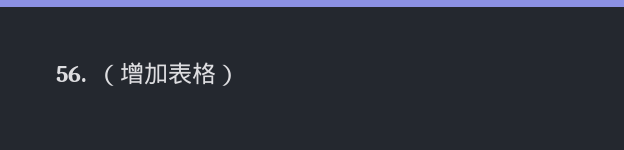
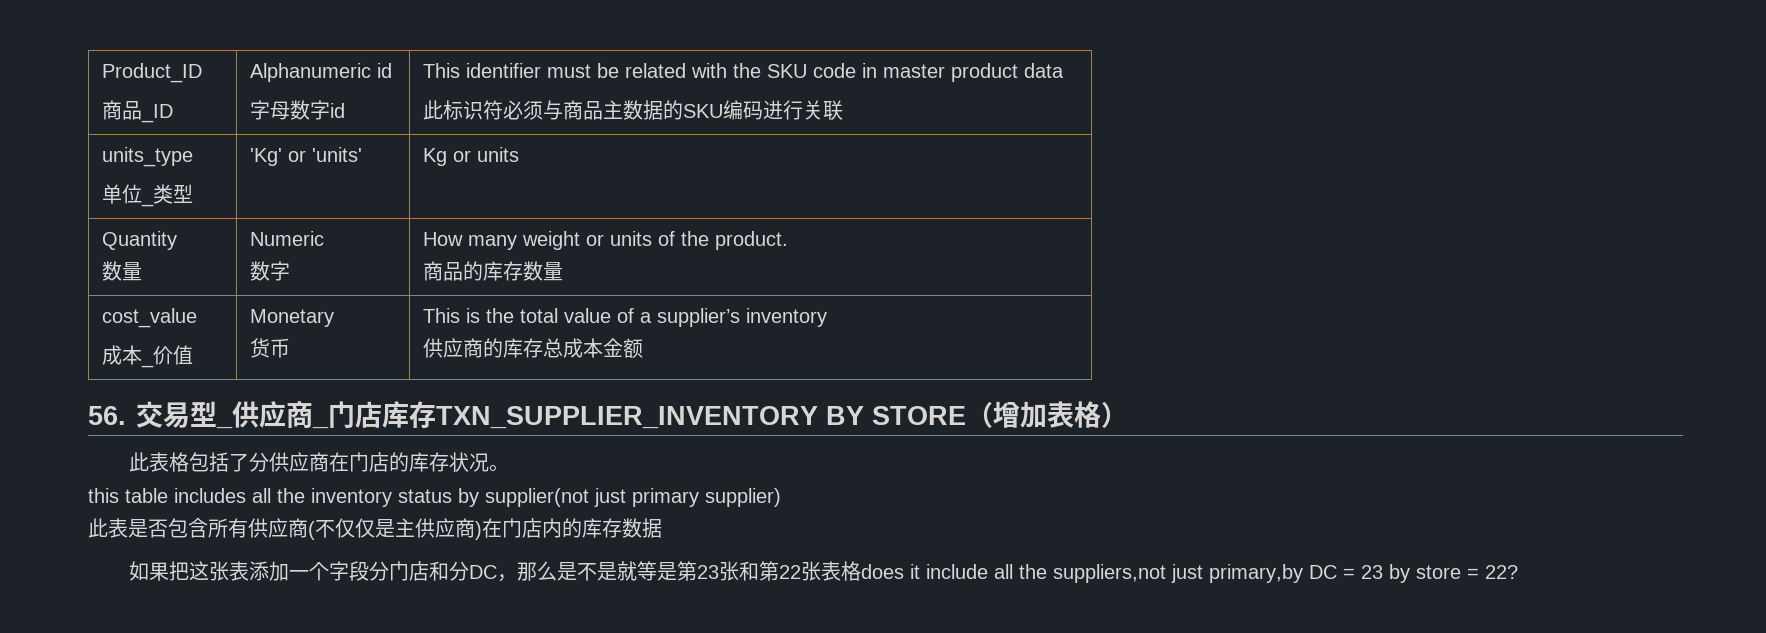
[56,62,240,86] 56.（增加表格） -> [102,63,203,83] [102,100,174,123] [250,63,393,82] [250,100,346,120] [423,63,1065,82] [423,100,844,121] [102,147,194,167] [102,184,194,207] [250,147,363,166] [423,147,520,166] [102,231,178,250] [102,261,143,281] [250,231,325,246] [250,261,291,281] [423,231,789,250] [423,261,564,281] [102,308,198,328] [102,345,194,368] [250,309,335,327] [250,338,291,358] [423,308,828,327] [423,338,644,358] [88,401,1128,429] [128,452,509,472] [88,488,781,507] [88,518,662,540] [128,561,1518,583] Product_ID // 商品_ID | Alphanumeric id // 字母数字id | This identifier must be related with the SKU code in master product data // 此标识符必须与商品主数据的SKU编码进行关联 // units_type // 单位_类型 | 'Kg' or 'units' | Kg or units // Quantity // 数量 | Numeric // 数字 | How many weight or units of the product. // 商品的库存数量 // cost_value // 成本_价值 | Monetary // 货币 | This is the total value of a supplier’s inventory // 供应商的库存总成本金额 // 56.交易型_供应商_门店库存TXN_SUPPLIER_INVENTORY BY STORE（增加表格） // 此表格包括了分供应商在门店的库存状况。 // this table includes all the inventory status by supplier(not just primary supplier) // 此表是否包含所有供应商(不仅仅是主供应商)在门店内的库存数据 // 如果把这张表添加一个字段分门店和分DC，那么是不是就等是第23张和第22张表格does it include all the suppliers,not just primary,by DC = 23 by store = 22?

